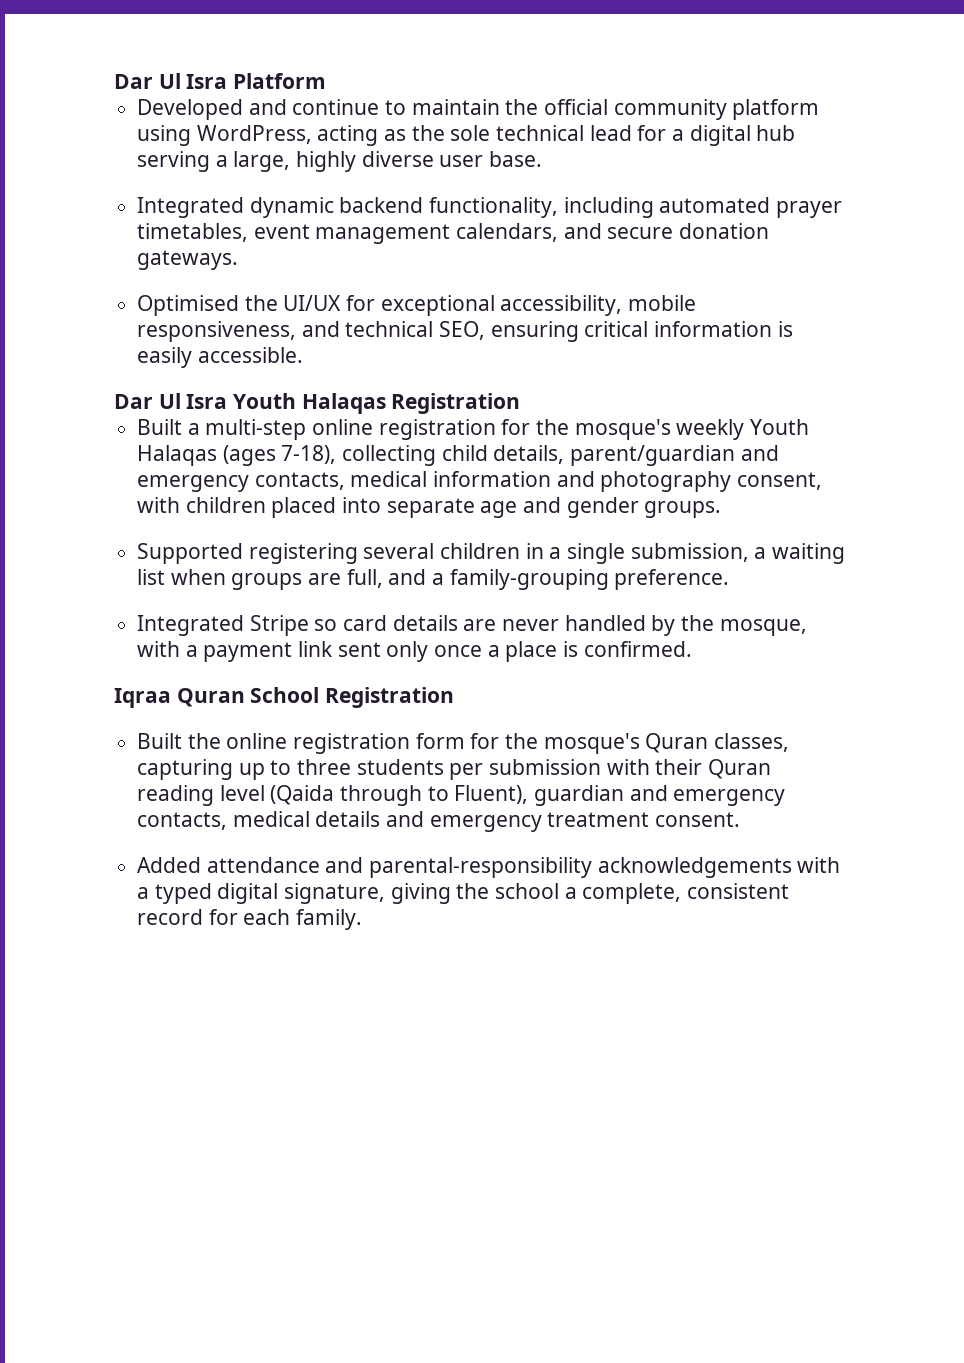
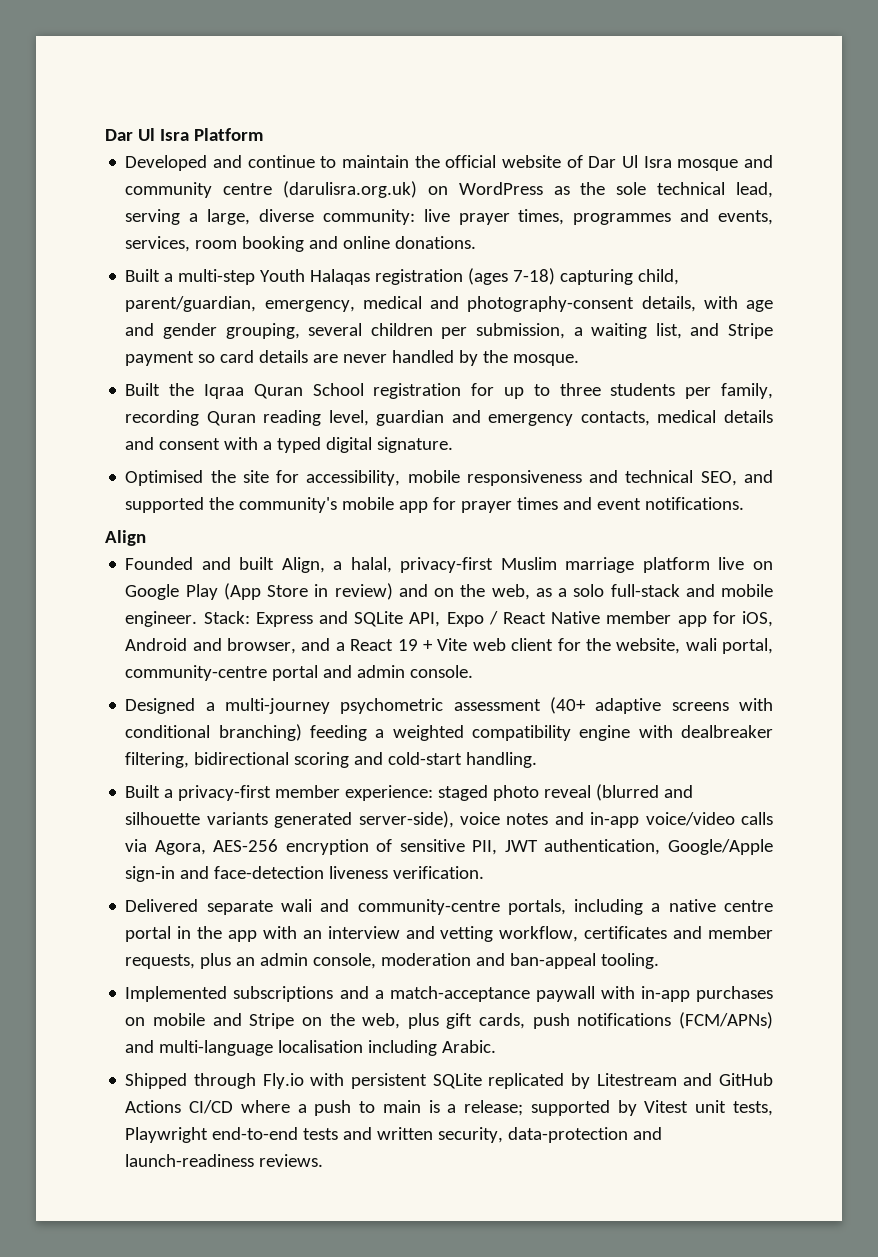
[613,99,820,120] [137,125,796,146] [137,151,543,172] [137,197,843,218] [137,223,770,244] [137,250,239,270] [137,295,697,316] [137,321,793,342] [137,347,303,368] [114,393,521,414] [137,419,810,440] [137,445,779,466] [137,471,823,492] [137,497,722,518] [137,543,846,564] [137,569,730,590] [137,615,309,636] community platform using WordPress, acting as the sole technical lead for a digital hub serving a large, highly diverse user base. // Integrated dynamic backend functionality, including automated prayer timetables, event management calendars, and secure donation gateways. // Optimised the UI/UX for exceptional accessibility, mobile responsiveness, and technical SEO, ensuring critical information is easily accessible. // Dar Ul Isra Youth Halaqas Registration // Built a multi-step online registration for the mosque's weekly Youth Halaqas (ages 7-18), collecting child details, parent/guardian and emergency contacts, medical information and photography consent, with children placed into separate age and gender groups. // Supported registering several children in a single submission, a waiting list when groups are full, and a family-grouping preference. // Integrated Stripe -> [502,155,773,171] [125,181,774,198] [125,209,773,225] [125,236,477,252] [125,268,680,285] [125,296,773,312] [125,323,774,339] [125,351,195,366] website of Dar Ul Isra mosque and community centre (darulisra.org.uk) on WordPress as the sole technical lead, serving a large, diverse community: live prayer times, programmes and events, services, room booking and online donations. // Built a multi-step Youth Halaqas registration (ages 7-18) capturing child, parent/guardian, emergency, medical and photography-consent details, with age and gender grouping, several children per submission, a waiting list, and Stripe payment
[719,619,807,636] [137,641,692,662] [114,687,455,708] [137,733,790,754] [137,759,234,780] mosque, with a payment link sent only once a place is confirmed. // Iqraa Quran School Registration // Built the online registration form for the mosque's Quran classes, capturing -> [513,354,580,366] [125,383,495,399] mosque. // Built the Iqraa Quran School registration for
[489,759,772,779] [137,785,529,806] submission with their Quran reading level (Qaida through to Fluent), -> [721,383,773,399] [125,410,369,426] family, recording Quran reading level,
[429,812,741,832] [137,857,841,878] [137,883,790,904] [137,909,363,930] emergency treatment consent. // Added attendance and parental-responsibility acknowledgements with a typed digital signature, giving the school a complete, consistent record for each family. -> [159,437,454,453] [125,470,773,486] [125,497,745,513] [105,530,146,546] [125,557,773,573] [125,583,774,600] [125,611,773,627] [125,638,773,654] [125,665,474,681] [125,697,773,714] [125,724,773,741] [125,752,538,768] [125,784,694,801] [125,811,773,828] [125,839,773,855] [125,866,485,882] [125,899,773,915] [125,926,773,942] [125,953,660,969] [125,986,773,1002] [125,1012,773,1029] [125,1040,497,1056] [125,1073,773,1089] [125,1100,773,1116] [125,1127,663,1143] [125,1154,324,1167] consent with a typed digital signature. // Optimised the site for accessibility, mobile responsiveness and technical SEO, and supported the community's mobile app for prayer times and event notifications. // Align // Founded and built Align, a halal, privacy-first Muslim marriage platform live on Google Play (App Store in review) and on the web, as a solo full-stack and mobile engineer. Stack: Express and SQLite API, Expo / React Native member app for iOS, Android and browser, and a React 19 + Vite web client for the website, wali portal, community-centre portal and admin console. // Designed a multi-journey psychometric assessment (40+ adaptive screens with conditional branching) feeding a weighted compatibility engine with dealbreaker filtering, bidirectional scoring and cold-start handling. // Built a privacy-first member experience: staged photo reveal (blurred and silhouette variants generated server-side), voice notes and in-app voice/video calls via Agora, AES-256 encryption of sensitive PII, JWT authentication, Google/Apple sign-in and face-detection liveness verification. // Delivered separate wali and community-centre portals, including a native centre portal in the app with an interview and vetting workflow, certificates and member requests, plus an admin console, moderation and ban-appeal tooling. // Implemented subscriptions and a match-acceptance paywall with in-app purchases on mobile and Stripe on the web, plus gift cards, push notifications (FCM/APNs) and multi-language localisation including Arabic. // Shipped through Fly.io with persistent SQLite replicated by Litestream and GitHub Actions CI/CD where a push to main is a release; supported by Vitest unit tests, Playwright end-to-end tests and written security, data-protection and launch-readiness reviews.

